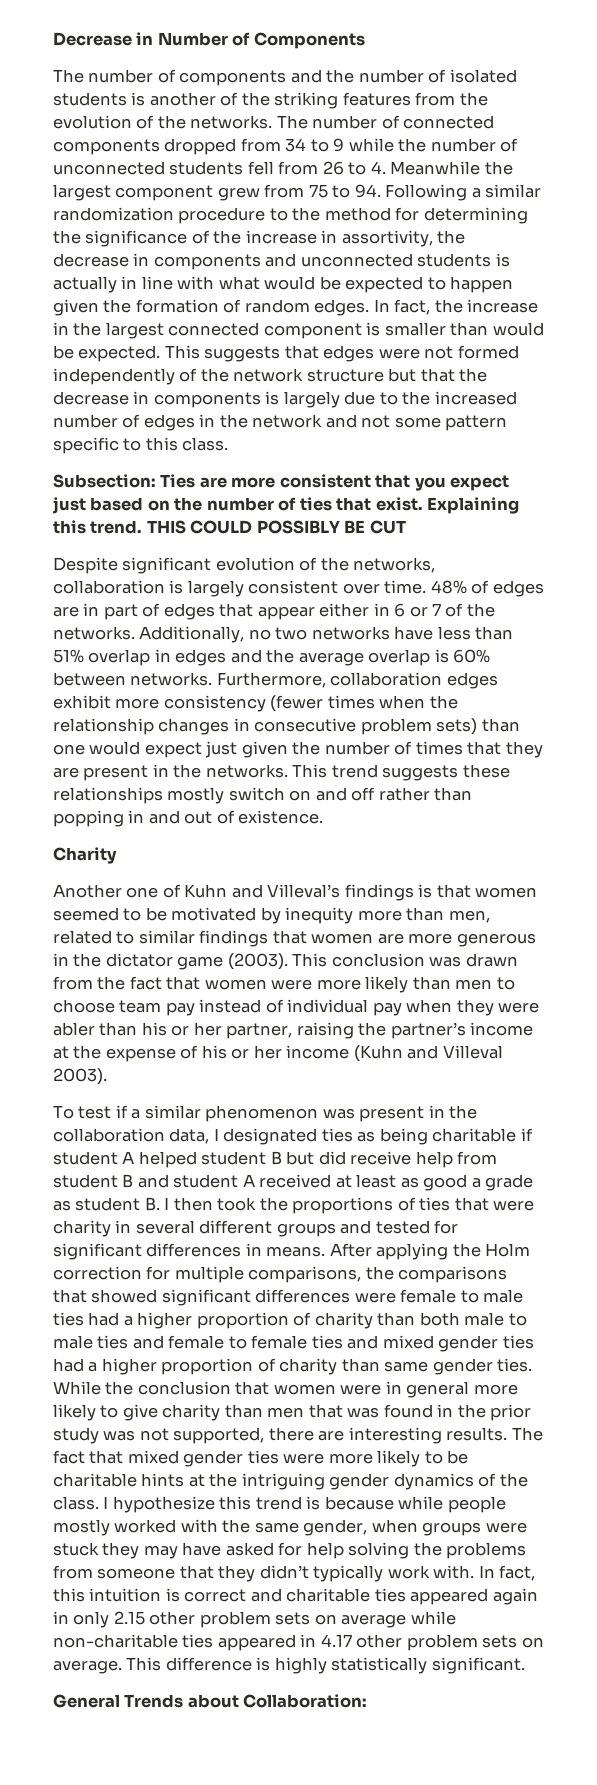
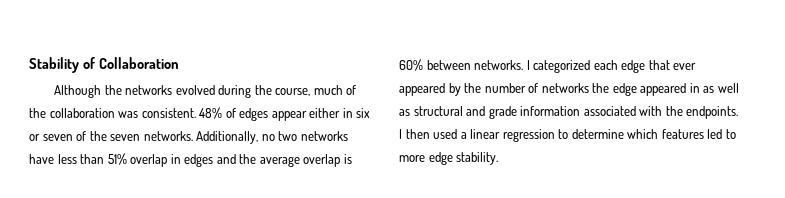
[53,32,365,49] [53,69,517,86] [53,92,488,109] [53,115,495,129] [53,138,519,155] [53,161,513,175] [53,184,542,201] [53,207,528,224] [53,230,466,247] [53,253,510,270] [53,276,514,293] [53,299,539,316] [53,322,544,339] [53,345,519,362] [53,368,488,385] [53,391,517,408] [53,414,508,431] [53,437,229,454] [53,474,510,491] [53,497,520,514] [53,520,406,534] [53,557,436,574] [53,580,544,597] [53,603,495,620] Decrease in Number of Components // The number of components and the number of isolated students is another of the striking features from the evolution of the networks. The number of connected components dropped from 34 to 9 while the number of unconnected students fell from 26 to 4. Meanwhile the largest component grew from 75 to 94. Following a similar randomization procedure to the method for determining the significance of the increase in assortivity, the decrease in components and unconnected students is actually in line with what would be expected to happen given the formation of random edges. In fact, the increase in the largest connected component is smaller than would be expected. This suggests that edges were not formed independently of the network structure but that the decrease in components is largely due to the increased number of edges in the network and not some pattern specific to this class. // Subsection: Ties are more consistent that you expect just based on the number of ties that exist. Explaining this trend. THIS COULD POSSIBLY BE CUT // Despite significant evolution of the networks, collaboration is largely consistent over time. 48% of edges are in part of edges that appear either in 6 or 7 of the -> [29,57,179,73] [54,85,357,98] [29,107,371,121] [29,131,141,141] Stability of Collaboration // Although the networks evolved during the course, much of the collaboration was consistent. 48% of edges appear either in six or seven of the seven
[216,672,498,689] [53,695,458,712] [53,718,520,735] [53,741,543,758] [53,764,510,781] [53,787,473,804] [53,810,324,827] [53,847,117,864] [53,884,538,901] [53,907,490,924] [53,930,536,947] [53,953,518,970] [53,976,515,993] [53,999,540,1016] [53,1022,534,1039] [53,1045,503,1062] [53,1068,107,1085] [53,1105,478,1122] [53,1128,533,1145] [53,1151,498,1168] [53,1174,534,1191] [53,1197,535,1214] [53,1220,459,1237] [53,1243,531,1260] [53,1266,508,1283] [53,1289,524,1306] [53,1312,527,1329] [53,1335,534,1352] [53,1358,533,1375] [53,1381,518,1398] [53,1404,532,1421] [53,1427,543,1444] [53,1450,469,1467] [53,1473,528,1490] [53,1496,506,1513] [53,1519,527,1536] [53,1542,527,1559] [53,1565,536,1582] [53,1588,538,1605] [53,1611,456,1628] [53,1634,544,1651] [53,1657,525,1674] [53,1694,368,1708] Furthermore, collaboration edges exhibit more consistency (fewer times when the relationship changes in consecutive problem sets) than one would expect just given the number of times that they are present in the networks. This trend suggests these relationships mostly switch on and off rather than popping in and out of existence. // Charity // Another one of Kuhn and Villeval’s findings is that women seemed to be motivated by inequity more than men, related to similar findings that women are more generous in the dictator game (2003). This conclusion was drawn from the fact that women were more likely than men to choose team pay instead of individual pay when they were abler than his or her partner, raising the partner’s income at the expense of his or her income (Kuhn and Villeval 2003). // To test if a similar phenomenon was present in the collaboration data, I designated ties as being charitable if student A helped student B but did receive help from student B and student A received at least as good a grade as student B. I then took the proportions of ties that were charity in several different groups and tested for significant differences in means. After applying the Holm correction for multiple comparisons, the comparisons that showed significant differences were female to male ties had a higher proportion of charity than both male to male ties and female to female ties and mixed gender ties had a higher proportion of charity than same gender ties. While the conclusion that women were in general more likely to give charity than men that was found in the prior study was not supported, there are interesting results. The fact that mixed gender ties were more likely to be charitable hints at the intriguing gender dynamics of the class. I hypothesize this trend is because while people mostly worked with the same gender, when groups were stuck they may have asked for help solving the problems from someone that they didn’t typically work with. In fact, this intuition is correct and charitable ties appeared again in only 2.15 other problem sets on average while non-charitable ties appeared in 4.17 other problem sets on average. This difference is highly statistically significant. // General Trends about Collaboration: -> [526,60,697,73] [399,83,739,96] [399,106,739,119] [399,129,736,142] [399,152,499,165] I categorized each edge that ever appeared by the number of networks the edge appeared in as well as structural and grade information associated with the endpoints. I then used a linear regression to determine which features led to more edge stability.

